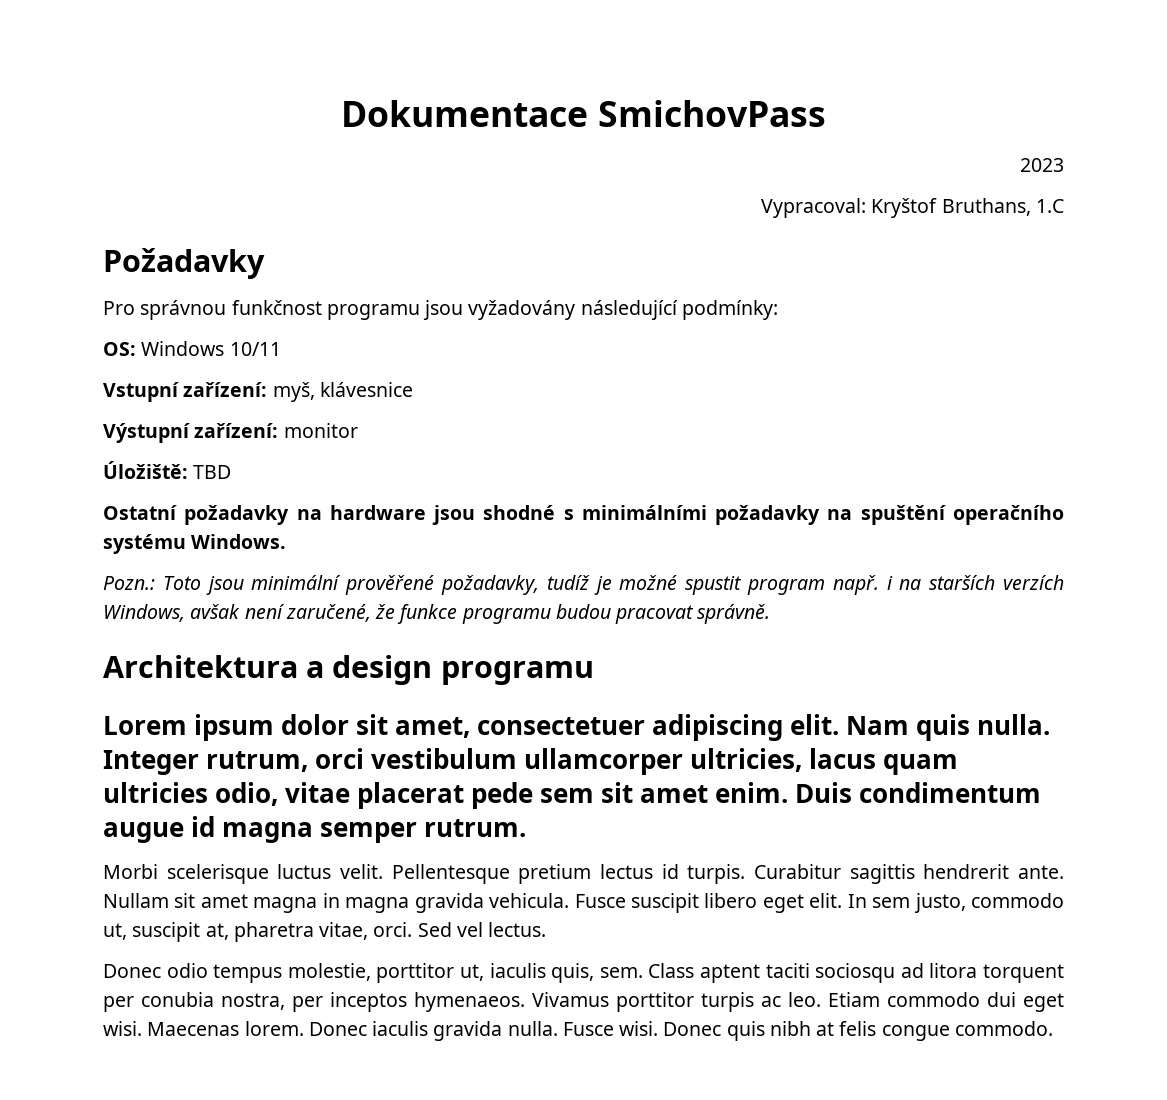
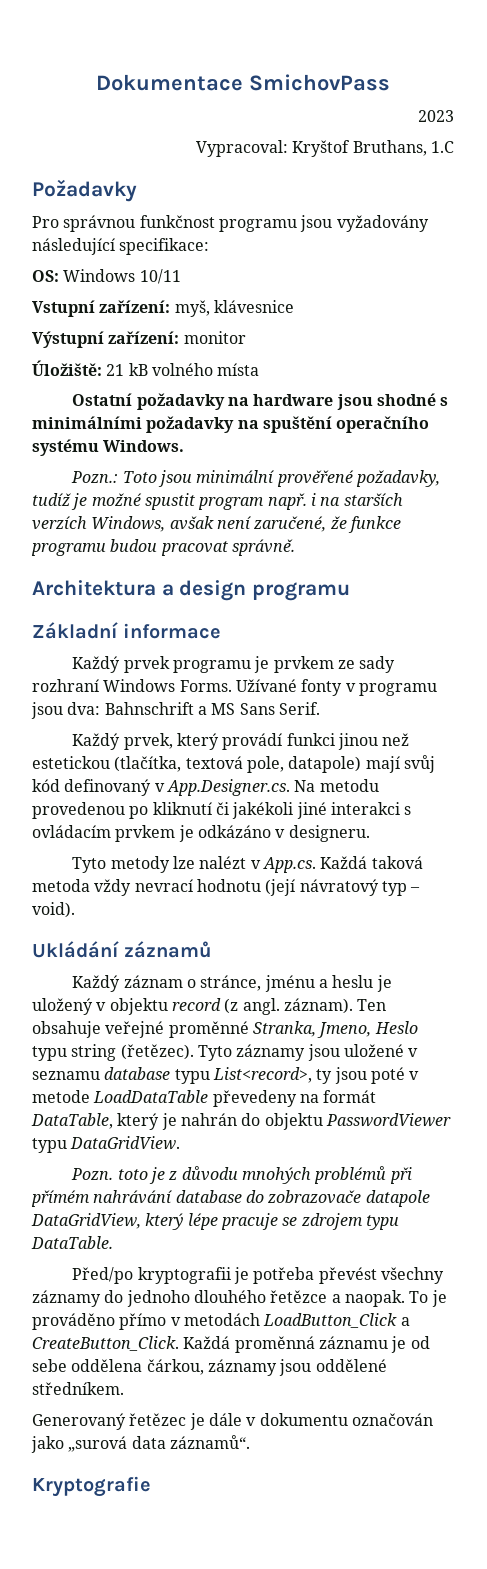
[681,300,778,320] podmínky: -> [119,238,210,255] specifikace:
[193,465,232,479] TBD -> [106,363,260,376] 21 kB volného místa
[103,714,1051,741] [103,748,959,775] [103,782,1042,809] [103,816,527,843] [103,864,1064,884] [103,893,1064,913] [103,922,547,942] [103,963,1065,983] [103,992,1064,1012] [103,1021,1053,1041] Lorem ipsum dolor sit amet, consectetuer adipiscing elit. Nam quis nulla. Integer rutrum, orci vestibulum ullamcorper ultricies, lacus quam ultricies odio, vitae placerat pede sem sit amet enim. Duis condimentum augue id magna semper rutrum. // Morbi scelerisque luctus velit. Pellentesque pretium lectus id turpis. Curabitur sagittis hendrerit ante. Nullam sit amet magna in magna gravida vehicula. Fusce suscipit libero eget elit. In sem justo, commodo ut, suscipit at, pharetra vitae, orci. Sed vel lectus. // Donec odio tempus molestie, porttitor ut, iaculis quis, sem. Class aptent taciti sociosqu ad litora torquent per conubia nostra, per inceptos hymenaeos. Vivamus porttitor turpis ac leo. Etiam commodo dui eget wisi. Maecenas lorem. Donec iaculis gravida nulla. Fusce wisi. Donec quis nibh at felis congue commodo. -> [32,622,222,639] [72,656,396,673] [32,679,437,696] [31,702,320,719] [72,733,410,750] [32,755,435,773] [32,779,379,796] [32,802,412,819] [32,825,370,842] [72,856,423,873] [32,879,421,896] [32,902,75,918] [32,941,213,958] [72,975,392,992] [32,998,387,1015] [32,1021,418,1038] [32,1044,419,1061] [32,1067,420,1084] [32,1090,377,1107] [31,1113,451,1130] [32,1136,181,1153] [71,1166,412,1184] [31,1190,430,1207] [31,1213,399,1230] [31,1236,113,1249] [72,1267,444,1284] [32,1290,447,1307] [32,1313,410,1330] [32,1336,430,1353] [32,1359,387,1376] [32,1382,124,1395] [32,1413,433,1430] [31,1435,250,1453] [32,1476,151,1497] Základní informace // Každý prvek programu je prvkem ze sady rozhraní Windows Forms. Užívané fonty v programu jsou dva: Bahnschrift a MS Sans Serif. // Každý prvek, který provádí funkci jinou než estetickou (tlačítka, textová pole, datapole) mají svůj kód definovaný v App.Designer.cs. Na metodu provedenou po kliknutí či jakékoli jiné interakci s ovládacím prvkem je odkázáno v designeru. // Tyto metody lze nalézt v App.cs. Každá taková metoda vždy nevrací hodnotu (její návratový typ – void). // Ukládání záznamů // Každý záznam o stránce, jménu a heslu je uložený v objektu record (z angl. záznam). Ten obsahuje veřejné proměnné Stranka, Jmeno, Heslo typu string (řetězec). Tyto záznamy jsou uložené v seznamu database typu List<record>, ty jsou poté v metode LoadDataTable převedeny na formát DataTable, který je nahrán do objektu PasswordViewer typu DataGridView. // Pozn. toto je z důvodu mnohých problémů při přímém nahrávání database do zobrazovače datapole DataGridView, který lépe pracuje se zdrojem typu DataTable. // Před/po kryptografii je potřeba převést všechny záznamy do jednoho dlouhého řetězce a naopak. To je prováděno přímo v metodách LoadButton_Click a CreateButton_Click. Každá proměnná záznamu je od sebe oddělena čárkou, záznamy jsou oddělené středníkem. // Generovaný řetězec je dále v dokumentu označován jako „surová data záznamů“. // Kryptografie

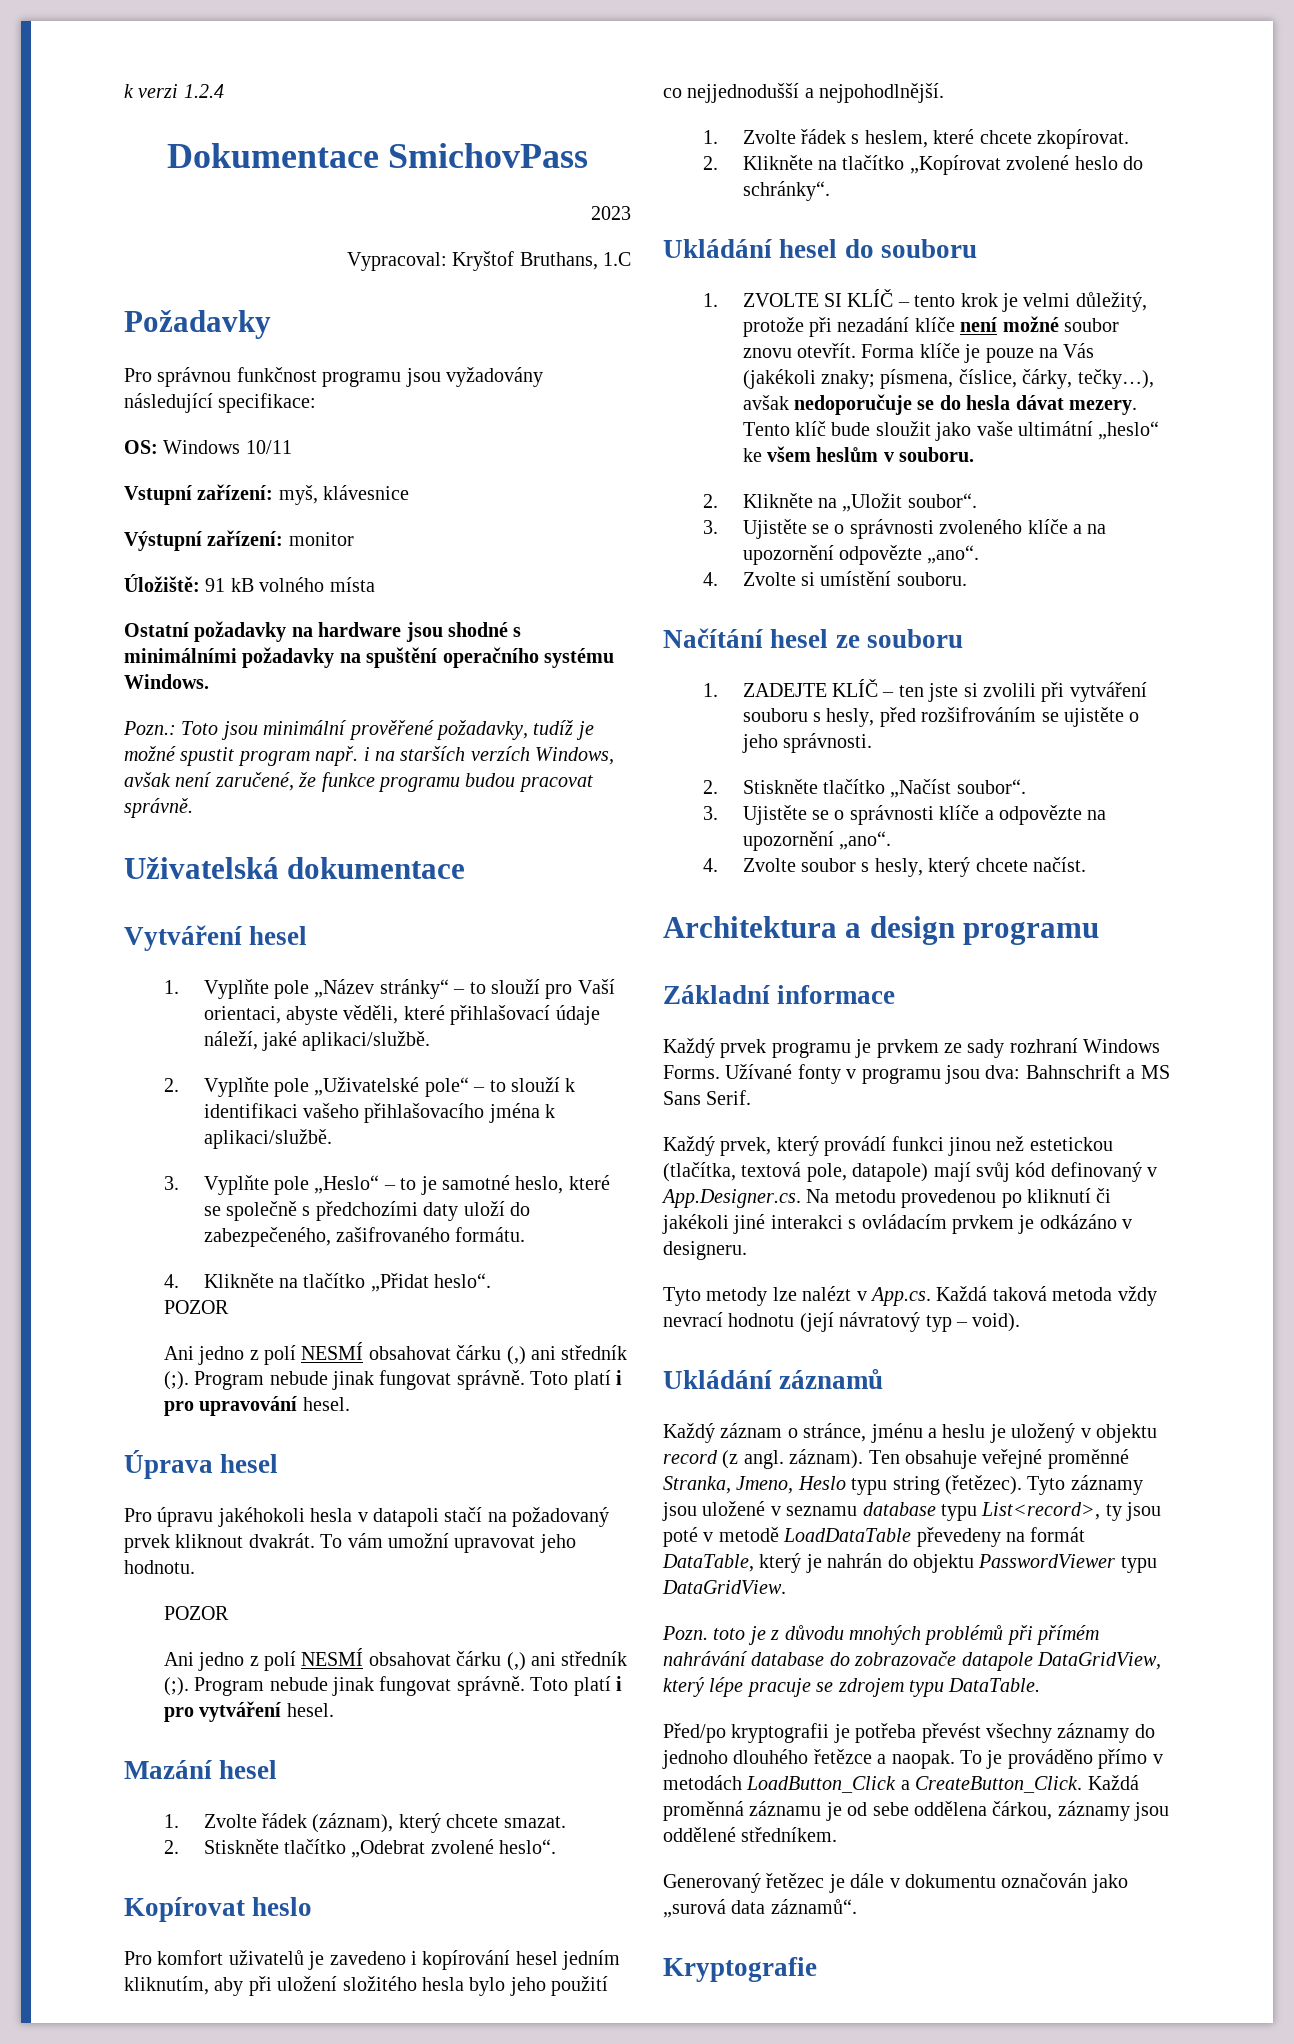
(96, 82) none -> [124,84,224,98] k verzi 1.2.4 //
[106,364,125,376] 21 -> [205,578,226,592] 91
(295, 547) none -> [124,857,466,879] [124,925,308,951] [163,979,615,999] [203,1005,600,1025] [203,1031,431,1051] [163,1077,576,1097] [203,1103,556,1123] [203,1129,332,1149] [163,1175,610,1195] [203,1201,530,1221] [203,1227,526,1247] [163,1273,492,1292] [163,1300,229,1314] [163,1342,628,1365] [163,1370,622,1390] [163,1396,350,1416] [124,1450,279,1479] [124,1507,610,1527] [124,1533,576,1553] [124,1560,195,1574] [163,1606,229,1620] [163,1648,628,1671] [163,1676,622,1696] [163,1701,334,1722] [124,1760,278,1779] [163,1813,566,1833] [163,1839,557,1858] [124,1897,313,1922] [124,1950,621,1970] [124,1976,609,1996] [663,83,945,103] [702,129,1129,149] [702,155,1143,175] [742,181,830,201] [663,239,977,258] [702,289,1147,312] [742,316,1119,337] [742,343,1095,363] [742,369,1154,389] [742,394,1137,415] [742,421,1160,441] [742,446,975,462] [702,493,977,512] [702,519,1107,539] [742,545,980,565] [702,571,967,586] [663,628,963,648] [702,679,1147,702] [742,707,1140,727] [741,733,872,753] [702,779,1026,798] [702,805,1107,825] [742,831,891,851] [702,857,1086,877] // Uživatelská dokumentace // Vytváření hesel // 1. Vyplňte pole „Název stránky“ – to slouží pro Vaší orientaci, abyste věděli, které přihlašovací údaje náleží, jaké aplikaci/službě. // 2. Vyplňte pole „Uživatelské pole“ – to slouží k identifikaci vašeho přihlašovacího jména k aplikaci/službě. // 3. Vyplňte pole „Heslo“ – to je samotné heslo, které se společně s předchozími daty uloží do zabezpečeného, zašifrovaného formátu. // 4. Klikněte na tlačítko „Přidat heslo“. // POZOR // Ani jedno z polí NESMÍ obsahovat čárku (,) ani středník (;). Program nebude jinak fungovat správně. Toto platí i pro upravování hesel. // Úprava hesel // Pro úpravu jakéhokoli hesla v datapoli stačí na požadovaný prvek kliknout dvakrát. To vám umožní upravovat jeho hodnotu. // POZOR // Ani jedno z polí NESMÍ obsahovat čárku (,) ani středník (;). Program nebude jinak fungovat správně. Toto platí i pro vytváření hesel. // Mazání hesel // 1. Zvolte řádek (záznam), který chcete smazat. // 2. Stiskněte tlačítko „Odebrat zvolené heslo“. // Kopírovat heslo // Pro komfort uživatelů je zavedeno i kopírování hesel jedním kliknutím, aby při uložení složitého hesla bylo jeho použití co nejjednodušší a nejpohodlnější. // 1. Zvolte řádek s heslem, které chcete zkopírovat. // 2. Klikněte na tlačítko „Kopírovat zvolené heslo do schránky“. // Ukládání hesel do souboru // 1. ZVOLTE SI KLÍČ – tento krok je velmi důležitý, protože při nezadání klíče není možné soubor znovu otevřít. Forma klíče je pouze na Vás (jakékoli znaky; písmena, číslice, čárky, tečky…), avšak nedoporučuje se do hesla dávat mezery. Tento klíč bude sloužit jako vaše ultimátní „heslo“ ke všem heslům v souboru. // 2. Klikněte na „Uložit soubor“. // 3. Ujistěte se o správnosti zvoleného klíče a na upozornění odpovězte „ano“. // 4. Zvolte si umístění souboru. // Načítání hesel ze souboru // 1. ZADEJTE KLÍČ – ten jste si zvolili při vytváření souboru s hesly, před rozšifrováním se ujistěte o jeho správnosti. // 2. Stiskněte tlačítko „Načíst soubor“. // 3. Ujistěte se o správnosti klíče a odpovězte na upozornění „ano“. // 4. Zvolte soubor s hesly, který chcete načíst.
[32,1090,90,1103] metode -> [718,1527,779,1542] metodě

